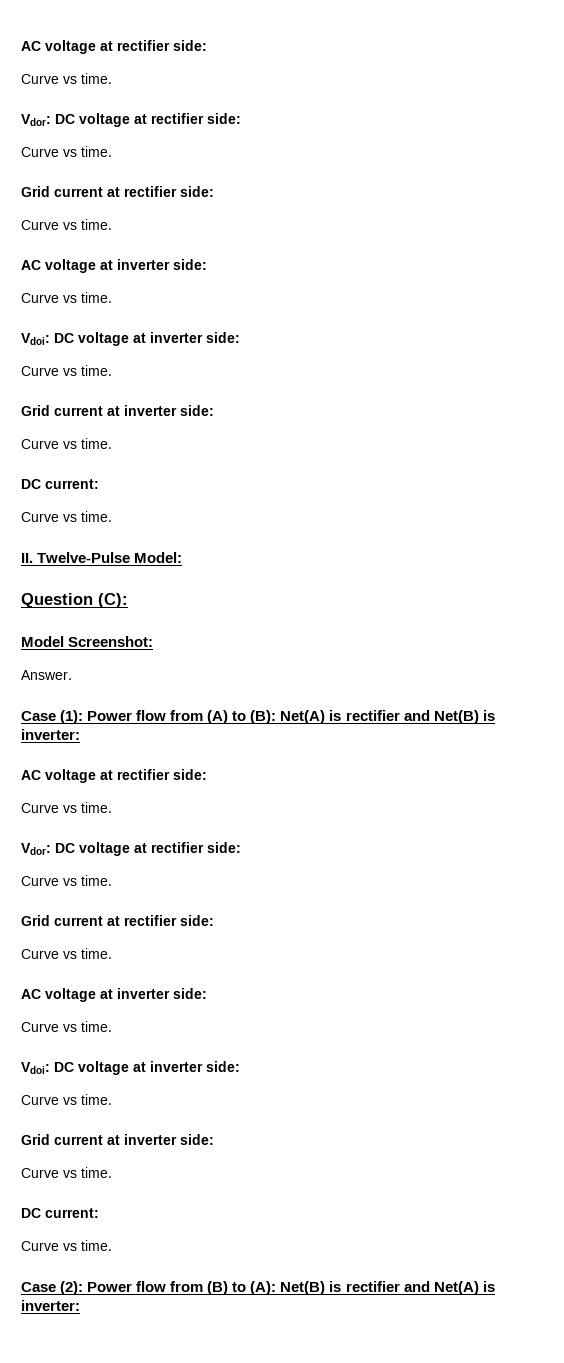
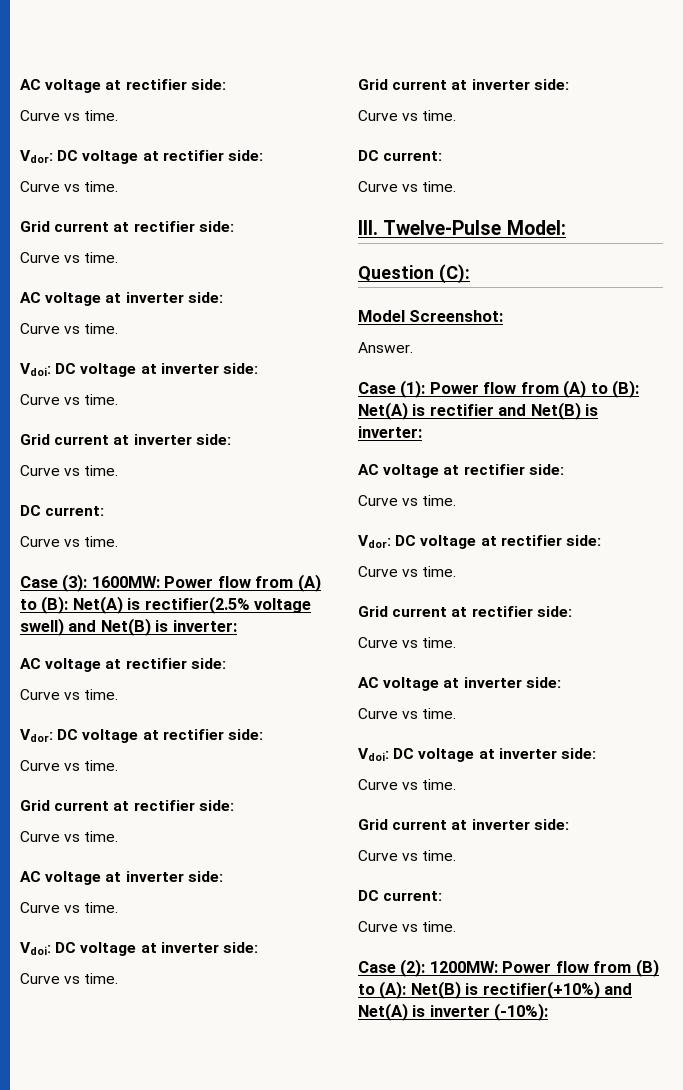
[21,553,33,563] II. -> [20,574,321,592] [20,596,312,614] [20,618,237,636] [20,658,226,672] [20,689,119,700] [20,729,263,743] [20,760,119,771] [20,800,234,811] [20,831,119,842] [20,871,223,885] [20,902,119,913] [20,942,258,956] [20,973,119,984] [358,79,569,90] [358,110,457,121] [358,150,443,161] [358,181,457,192] [358,220,378,235] Case (3): 1600MW: Power flow from (A) to (B): Net(A) is rectifier(2.5% voltage swell) and Net(B) is inverter: // AC voltage at rectifier side: // Curve vs time. // Vdor: DC voltage at rectifier side: // Curve vs time. // Grid current at rectifier side: // Curve vs time. // AC voltage at inverter side: // Curve vs time. // Vdoi: DC voltage at inverter side: // Curve vs time. // Grid current at inverter side: // Curve vs time. // DC current: // Curve vs time. // III.
(84, 1288) none -> [429,961,498,973] 1200MW:
[345,1281,400,1292] rectifier -> [482,981,600,999] rectifier(+10%)
[21,1300,80,1311] inverter: -> [429,1003,549,1021] inverter (-10%):

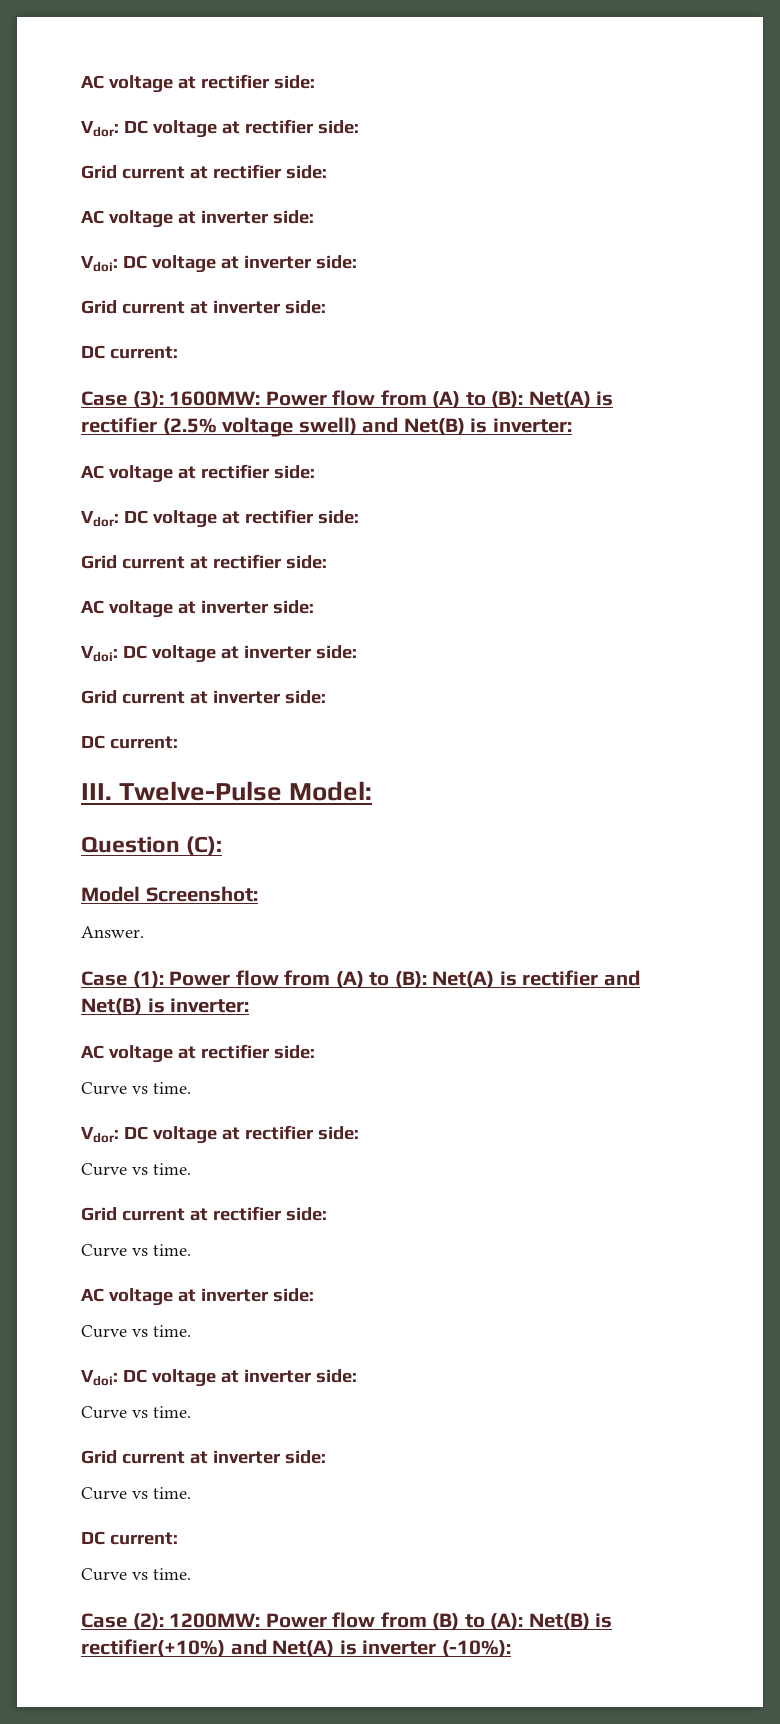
[20,79,226,93] [20,110,119,121] [20,150,263,164] [20,181,119,192] [20,221,234,232] [20,252,119,263] [20,292,223,306] [20,323,119,334] [20,363,258,377] [20,394,119,405] [20,434,231,445] [20,465,119,476] [20,505,105,516] [20,536,119,547] AC voltage at rectifier side: // Curve vs time. // Vdor: DC voltage at rectifier side: // Curve vs time. // Grid current at rectifier side: // Curve vs time. // AC voltage at inverter side: // Curve vs time. // Vdoi: DC voltage at inverter side: // Curve vs time. // Grid current at inverter side: // Curve vs time. // DC current: // Curve vs time. -> [81,74,315,93] [81,119,359,138] [81,164,327,179] [81,210,314,228] [81,255,357,273] [81,300,326,314] [81,345,178,359] AC voltage at rectifier side: // Vdor: DC voltage at rectifier side: // Grid current at rectifier side: // AC voltage at inverter side: // Vdoi: DC voltage at inverter side: // Grid current at inverter side: // DC current:
[144,596,250,614] rectifier(2.5% -> [81,417,217,435] rectifier (2.5%
[20,689,119,700] [20,729,263,743] [20,760,119,771] [20,800,234,811] [20,831,119,842] [20,871,223,885] [20,902,119,913] [20,942,258,956] [20,973,119,984] [358,79,569,90] [358,110,457,121] [358,150,443,161] [358,181,457,192] // Curve vs time. // Vdor: DC voltage at rectifier side: // Curve vs time. // Grid current at rectifier side: // Curve vs time. // AC voltage at inverter side: // Curve vs time. // Vdoi: DC voltage at inverter side: // Curve vs time. // Grid current at inverter side: // Curve vs time. // DC current: // Curve vs time. -> [81,509,359,528] [81,554,327,569] [81,600,314,618] [81,645,357,663] [81,690,326,704] [81,735,178,749] // Vdor: DC voltage at rectifier side: // Grid current at rectifier side: // AC voltage at inverter side: // Vdoi: DC voltage at inverter side: // Grid current at inverter side: // DC current:

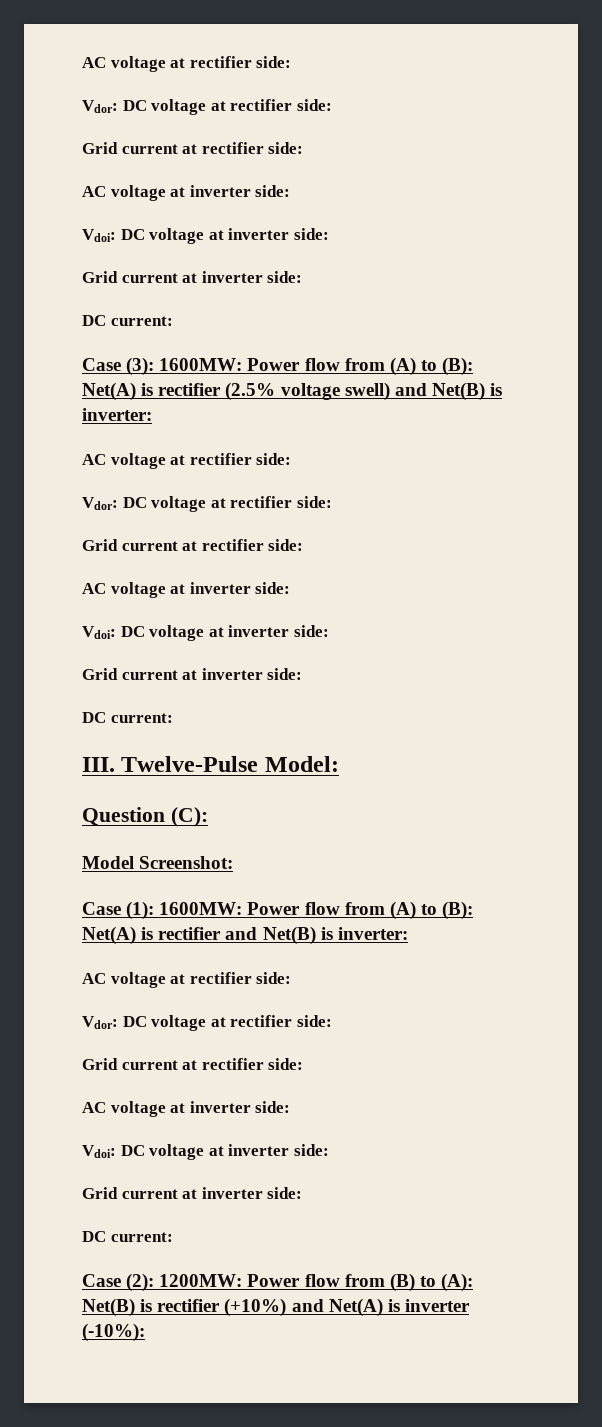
[81,926,144,938] // Answer. -> (234, 862) none
(164, 979) none -> [159,902,243,915] 1600MW:
[81,1082,191,1095] [81,1125,359,1144] [81,1163,191,1176] [81,1206,327,1221] [81,1244,191,1257] [81,1288,314,1306] [81,1325,191,1338] [81,1369,357,1387] [81,1406,191,1419] [81,1450,326,1464] [81,1487,191,1500] [81,1531,178,1545] [81,1568,191,1581] // Curve vs time. // Vdor: DC voltage at rectifier side: // Curve vs time. // Grid current at rectifier side: // Curve vs time. // AC voltage at inverter side: // Curve vs time. // Vdoi: DC voltage at inverter side: // Curve vs time. // Grid current at inverter side: // Curve vs time. // DC current: // Curve vs time. -> [82,1015,332,1031] [82,1058,304,1070] [82,1101,291,1117] [82,1144,329,1160] [82,1187,303,1199] [82,1231,173,1242] // Vdor: DC voltage at rectifier side: // Grid current at rectifier side: // AC voltage at inverter side: // Vdoi: DC voltage at inverter side: // Grid current at inverter side: // DC current:
[81,1639,225,1657] rectifier(+10%) -> [157,1298,287,1317] rectifier (+10%)

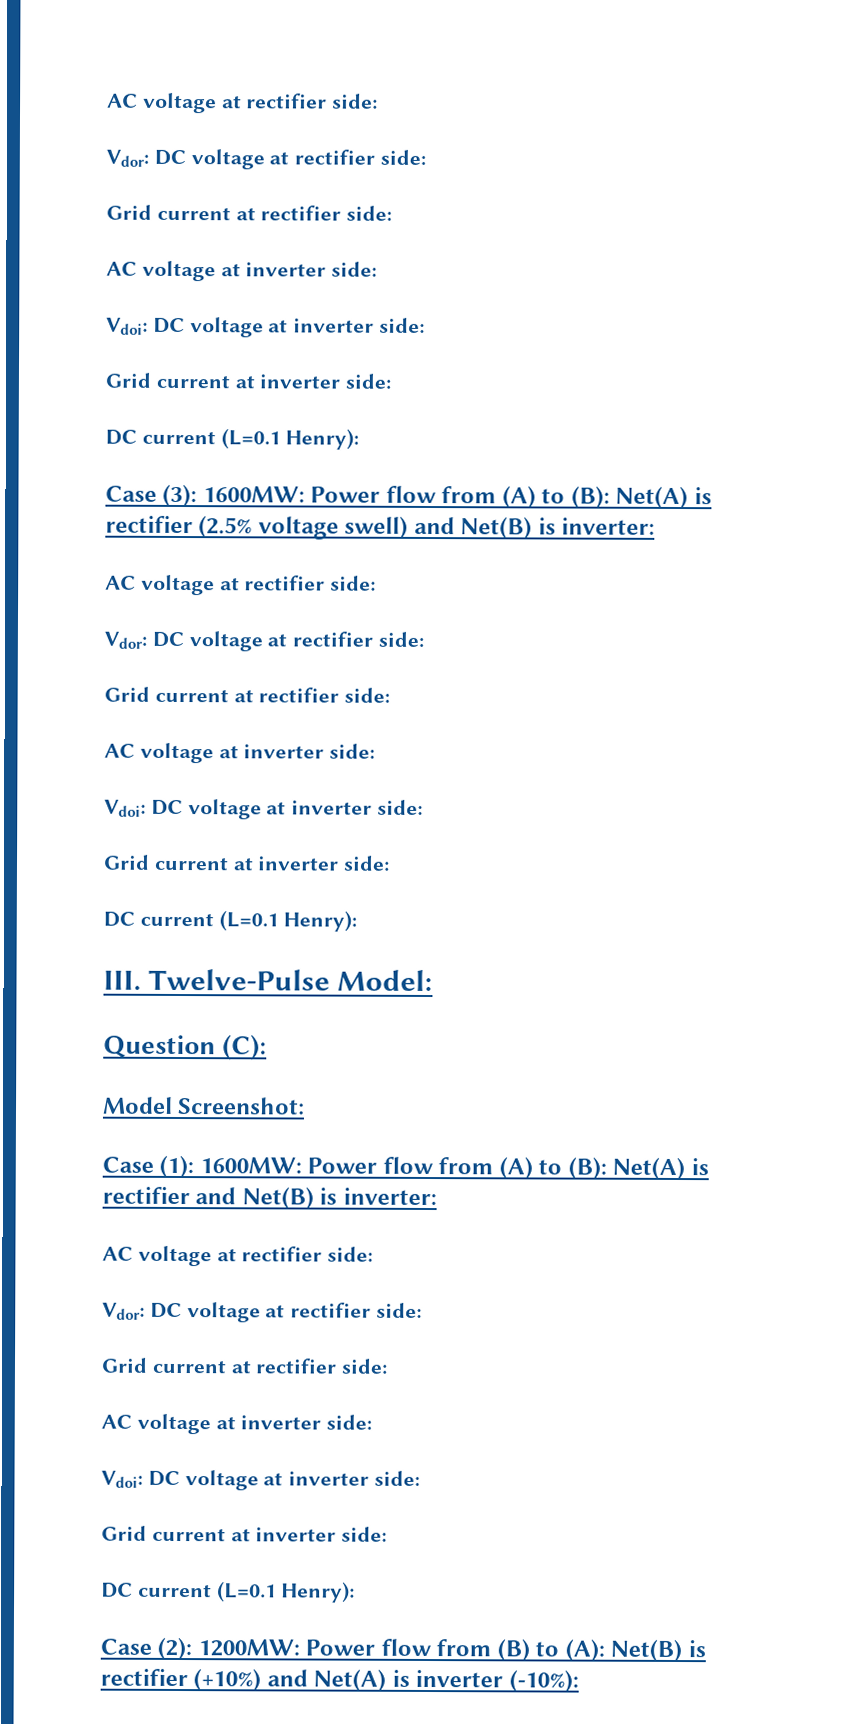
[110,316,173,326] current: -> [141,428,360,450] current (L=0.1 Henry):
[110,713,173,723] current: -> [139,910,358,932] current (L=0.1 Henry):
[110,1232,173,1242] current: -> [137,1581,356,1603] current (L=0.1 Henry):

